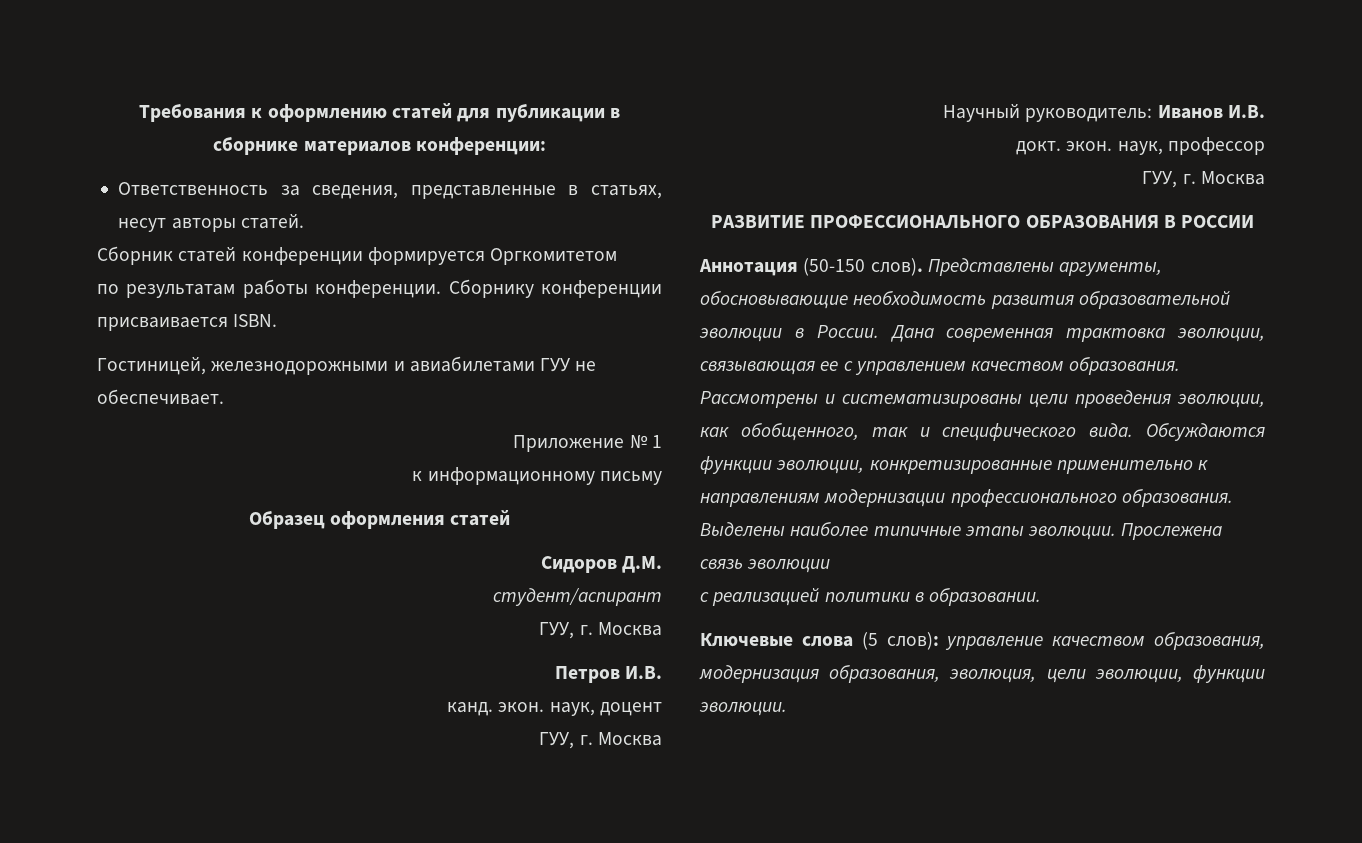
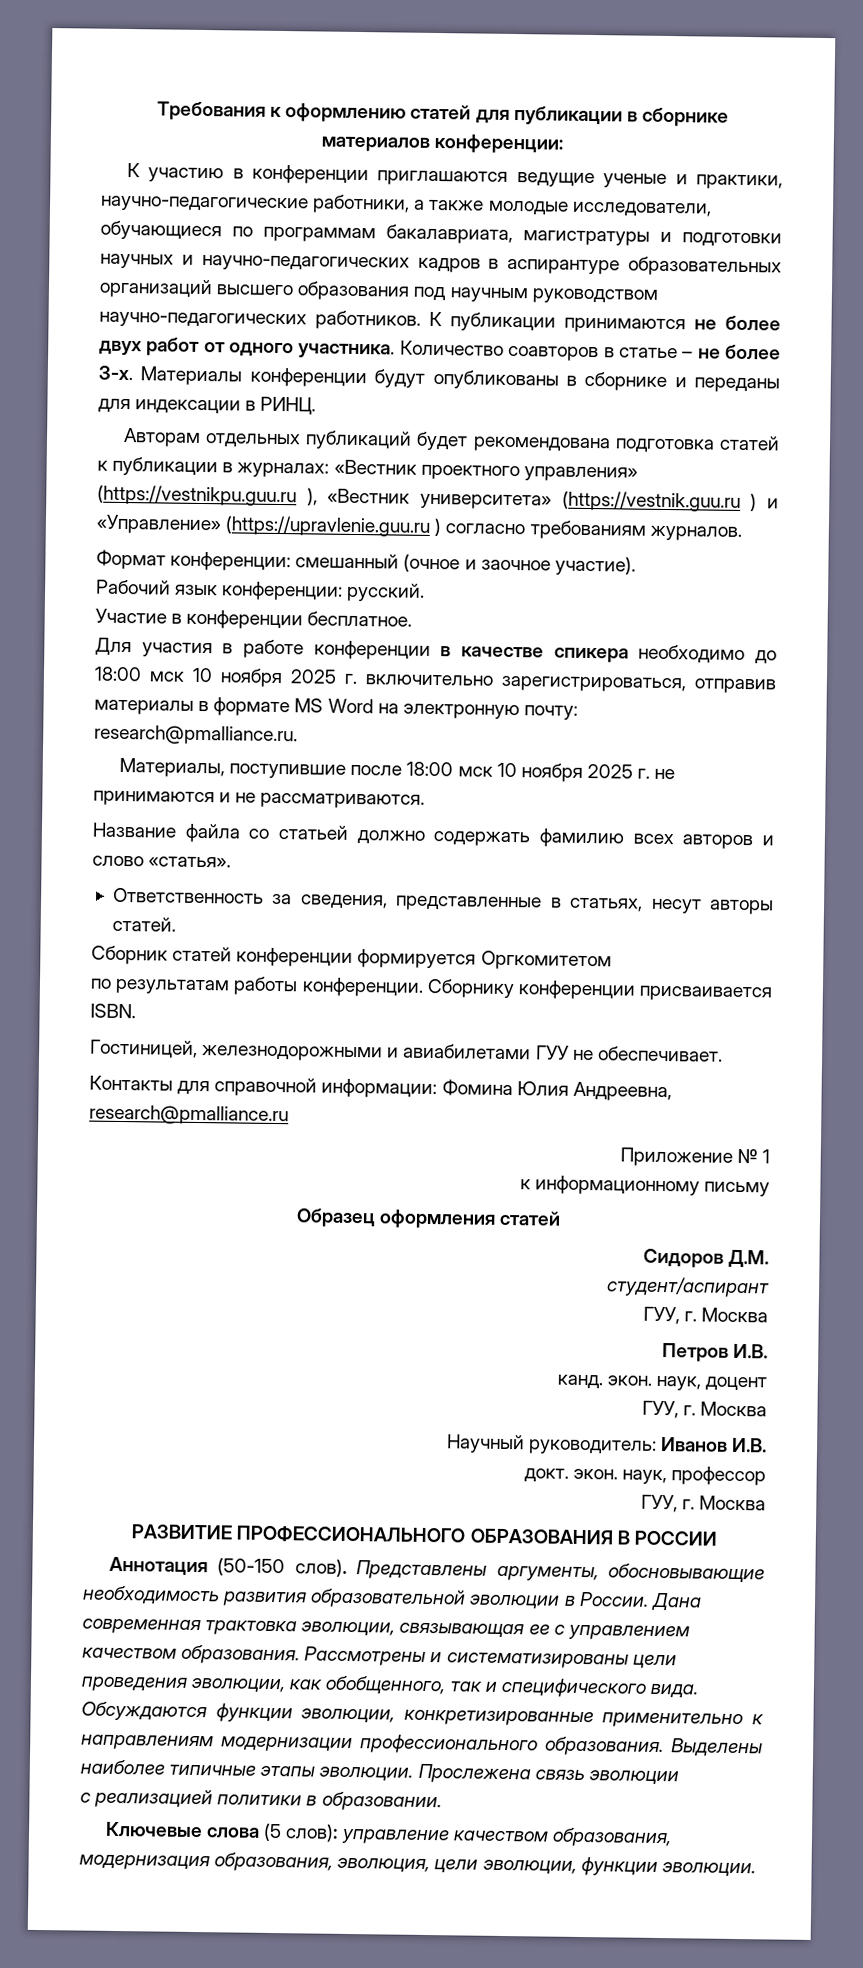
(546, 146) none -> [126,162,783,190] [100,194,712,217] [100,220,782,247] [100,253,782,277] [99,278,658,304] [99,310,781,334] [99,337,782,362] [98,365,780,393] [98,396,317,415] [122,427,780,453] [97,456,638,482] [97,484,779,512] [96,514,742,541] [96,549,636,576] [96,579,426,602] [95,608,413,630] [95,637,777,664] [94,666,776,694] [94,697,578,720] [94,724,298,746] [118,757,676,782] [93,790,426,809] [92,822,774,850] [92,855,232,868] // К участию в конференции приглашаются ведущие ученые и практики, научно-педагогические работники, а также молодые исследователи, обучающиеся по программам бакалавриата, магистратуры и подготовки научных и научно-педагогических кадров в аспирантуре образовательных организаций высшего образования под научным руководством научно-педагогических работников. К публикации принимаются не более двух работ от одного участника. Количество соавторов в статье – не более 3-х. Материалы конференции будут опубликованы в сборнике и переданы для индексации в РИНЦ. // Авторам отдельных публикаций будет рекомендована подготовка статей к публикации в журналах: «Вестник проектного управления» (https://vestnikpu.guu.ru ), «Вестник университета» (https://vestnik.guu.ru ) и «Управление» (https://upravlenie.guu.ru ) согласно требованиям журналов. // Формат конференции: смешанный (очное и заочное участие). // Рабочий язык конференции: русский. // Участие в конференции бесплатное. // Для участия в работе конференции в качестве спикера необходимо до 18:00 мск 10 ноября 2025 г. включительно зарегистрироваться, отправив материалы в формате MS Word на электронную почту: research@pmalliance.ru. // Материалы, поступившие после 18:00 мск 10 ноября 2025 г. не принимаются и не рассматриваются. // Название файла со статьей должно содержать фамилию всех авторов и слово «статья».
(224, 397) none -> [89,1075,672,1102] [89,1104,289,1126] // Контакты для справочной информации: Фомина Юлия Андреевна, research@pmalliance.ru

